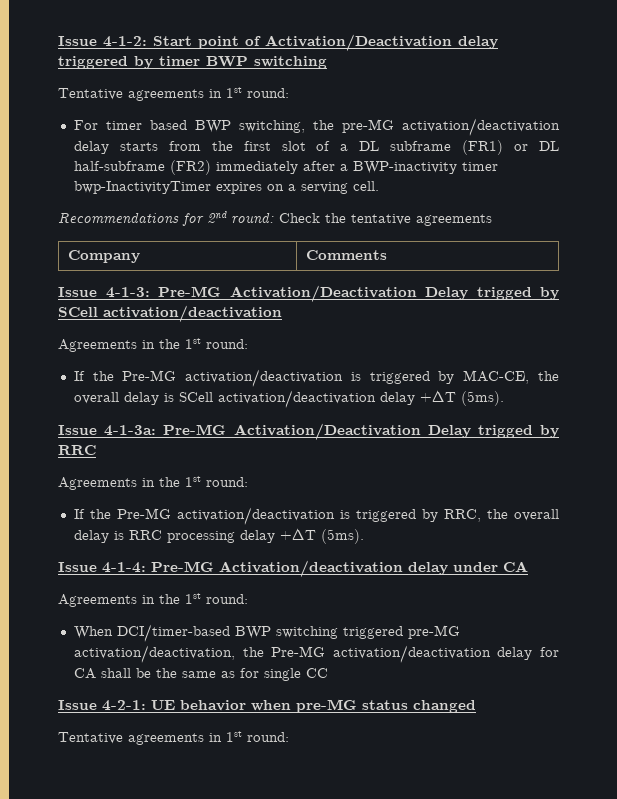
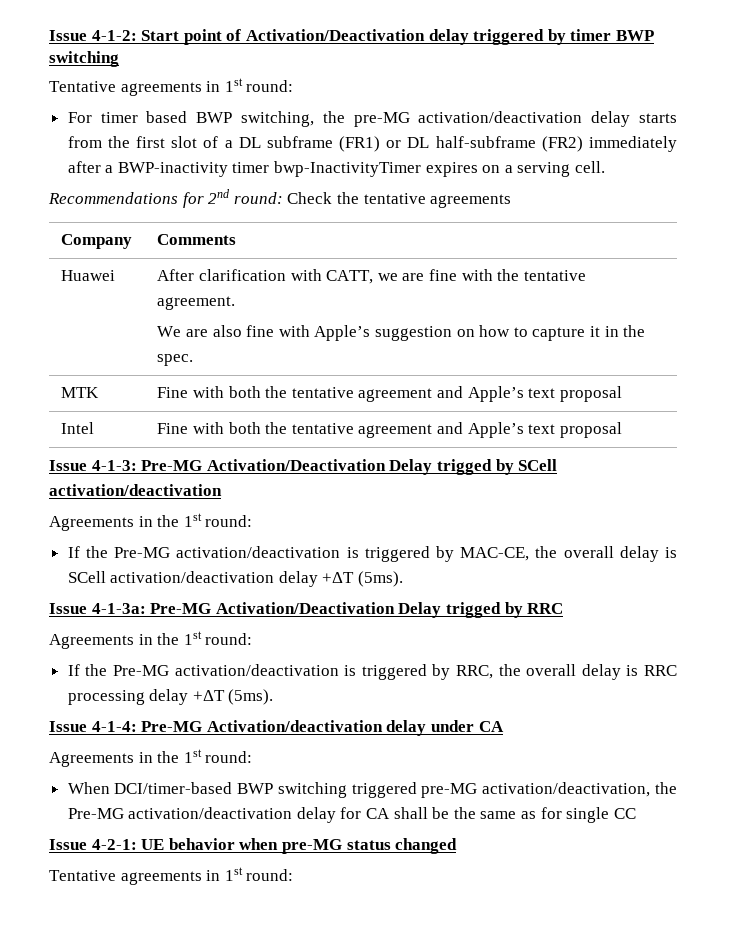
(387, 255) none -> [61,270,116,281] [157,269,586,284] [157,296,236,310] [157,325,646,341] [157,354,194,366] [61,387,100,398] [157,386,622,402] [61,422,95,434] [157,422,622,438] // Huawei | After clarification with CATT, we are fine with the tentative agreement. // We are also fine with Apple’s suggestion on how to capture it in the spec. // MTK | Fine with both the tentative agreement and Apple’s text proposal // Intel | Fine with both the tentative agreement and Apple’s text proposal

